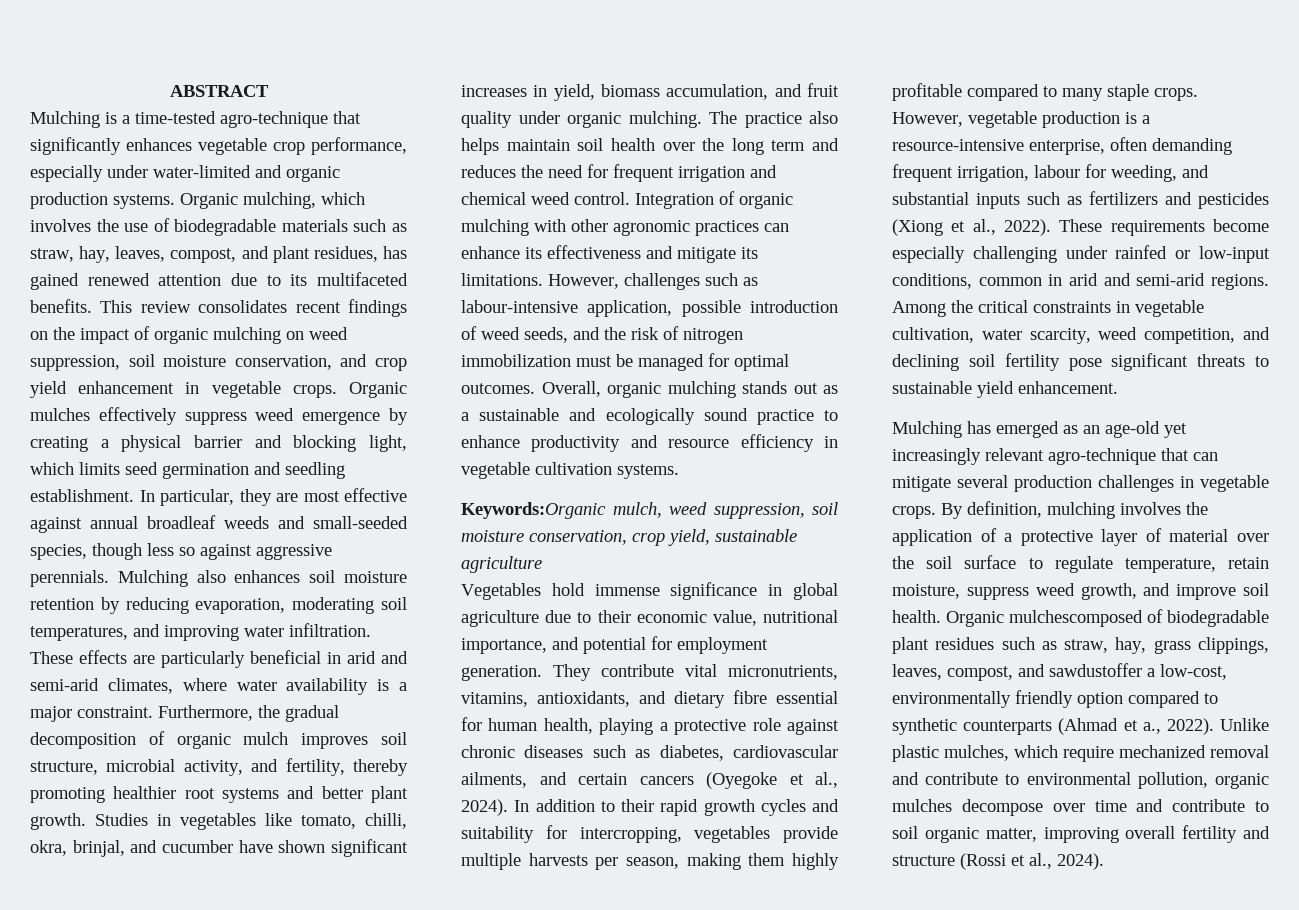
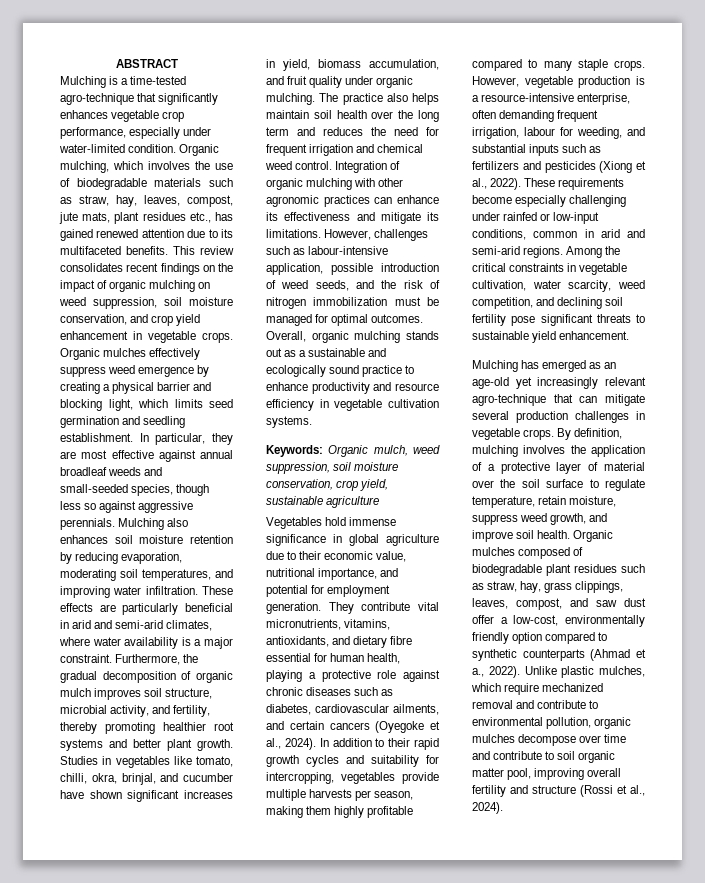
[255,165,340,182] [30,192,175,209] and organic production systems. -> [128,144,177,153] condition.
[241,246,378,263] and plant residues, -> [59,212,211,224] jute mats, plant residues etc.,
[461,502,606,519] Keywords:Organic -> [266,445,369,457] Keywords: Organic
[1009,610,1143,627] mulchescomposed -> [472,547,571,559] mulches composed
[1049,663,1142,677] sawdustoffer -> [596,598,646,607] [472,615,494,624] saw dust offer
[985,828,1037,842] matter, -> [472,768,532,780] matter pool,

